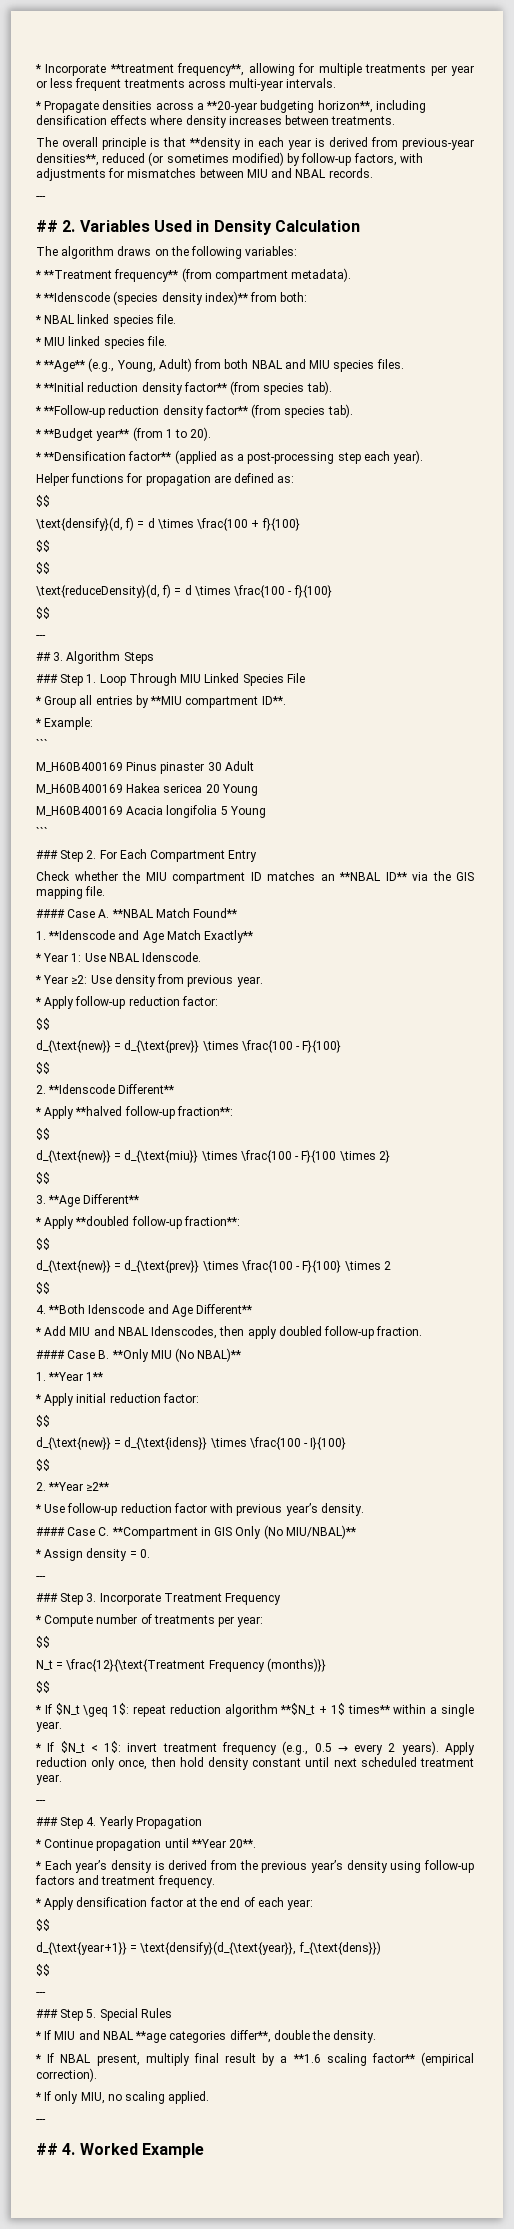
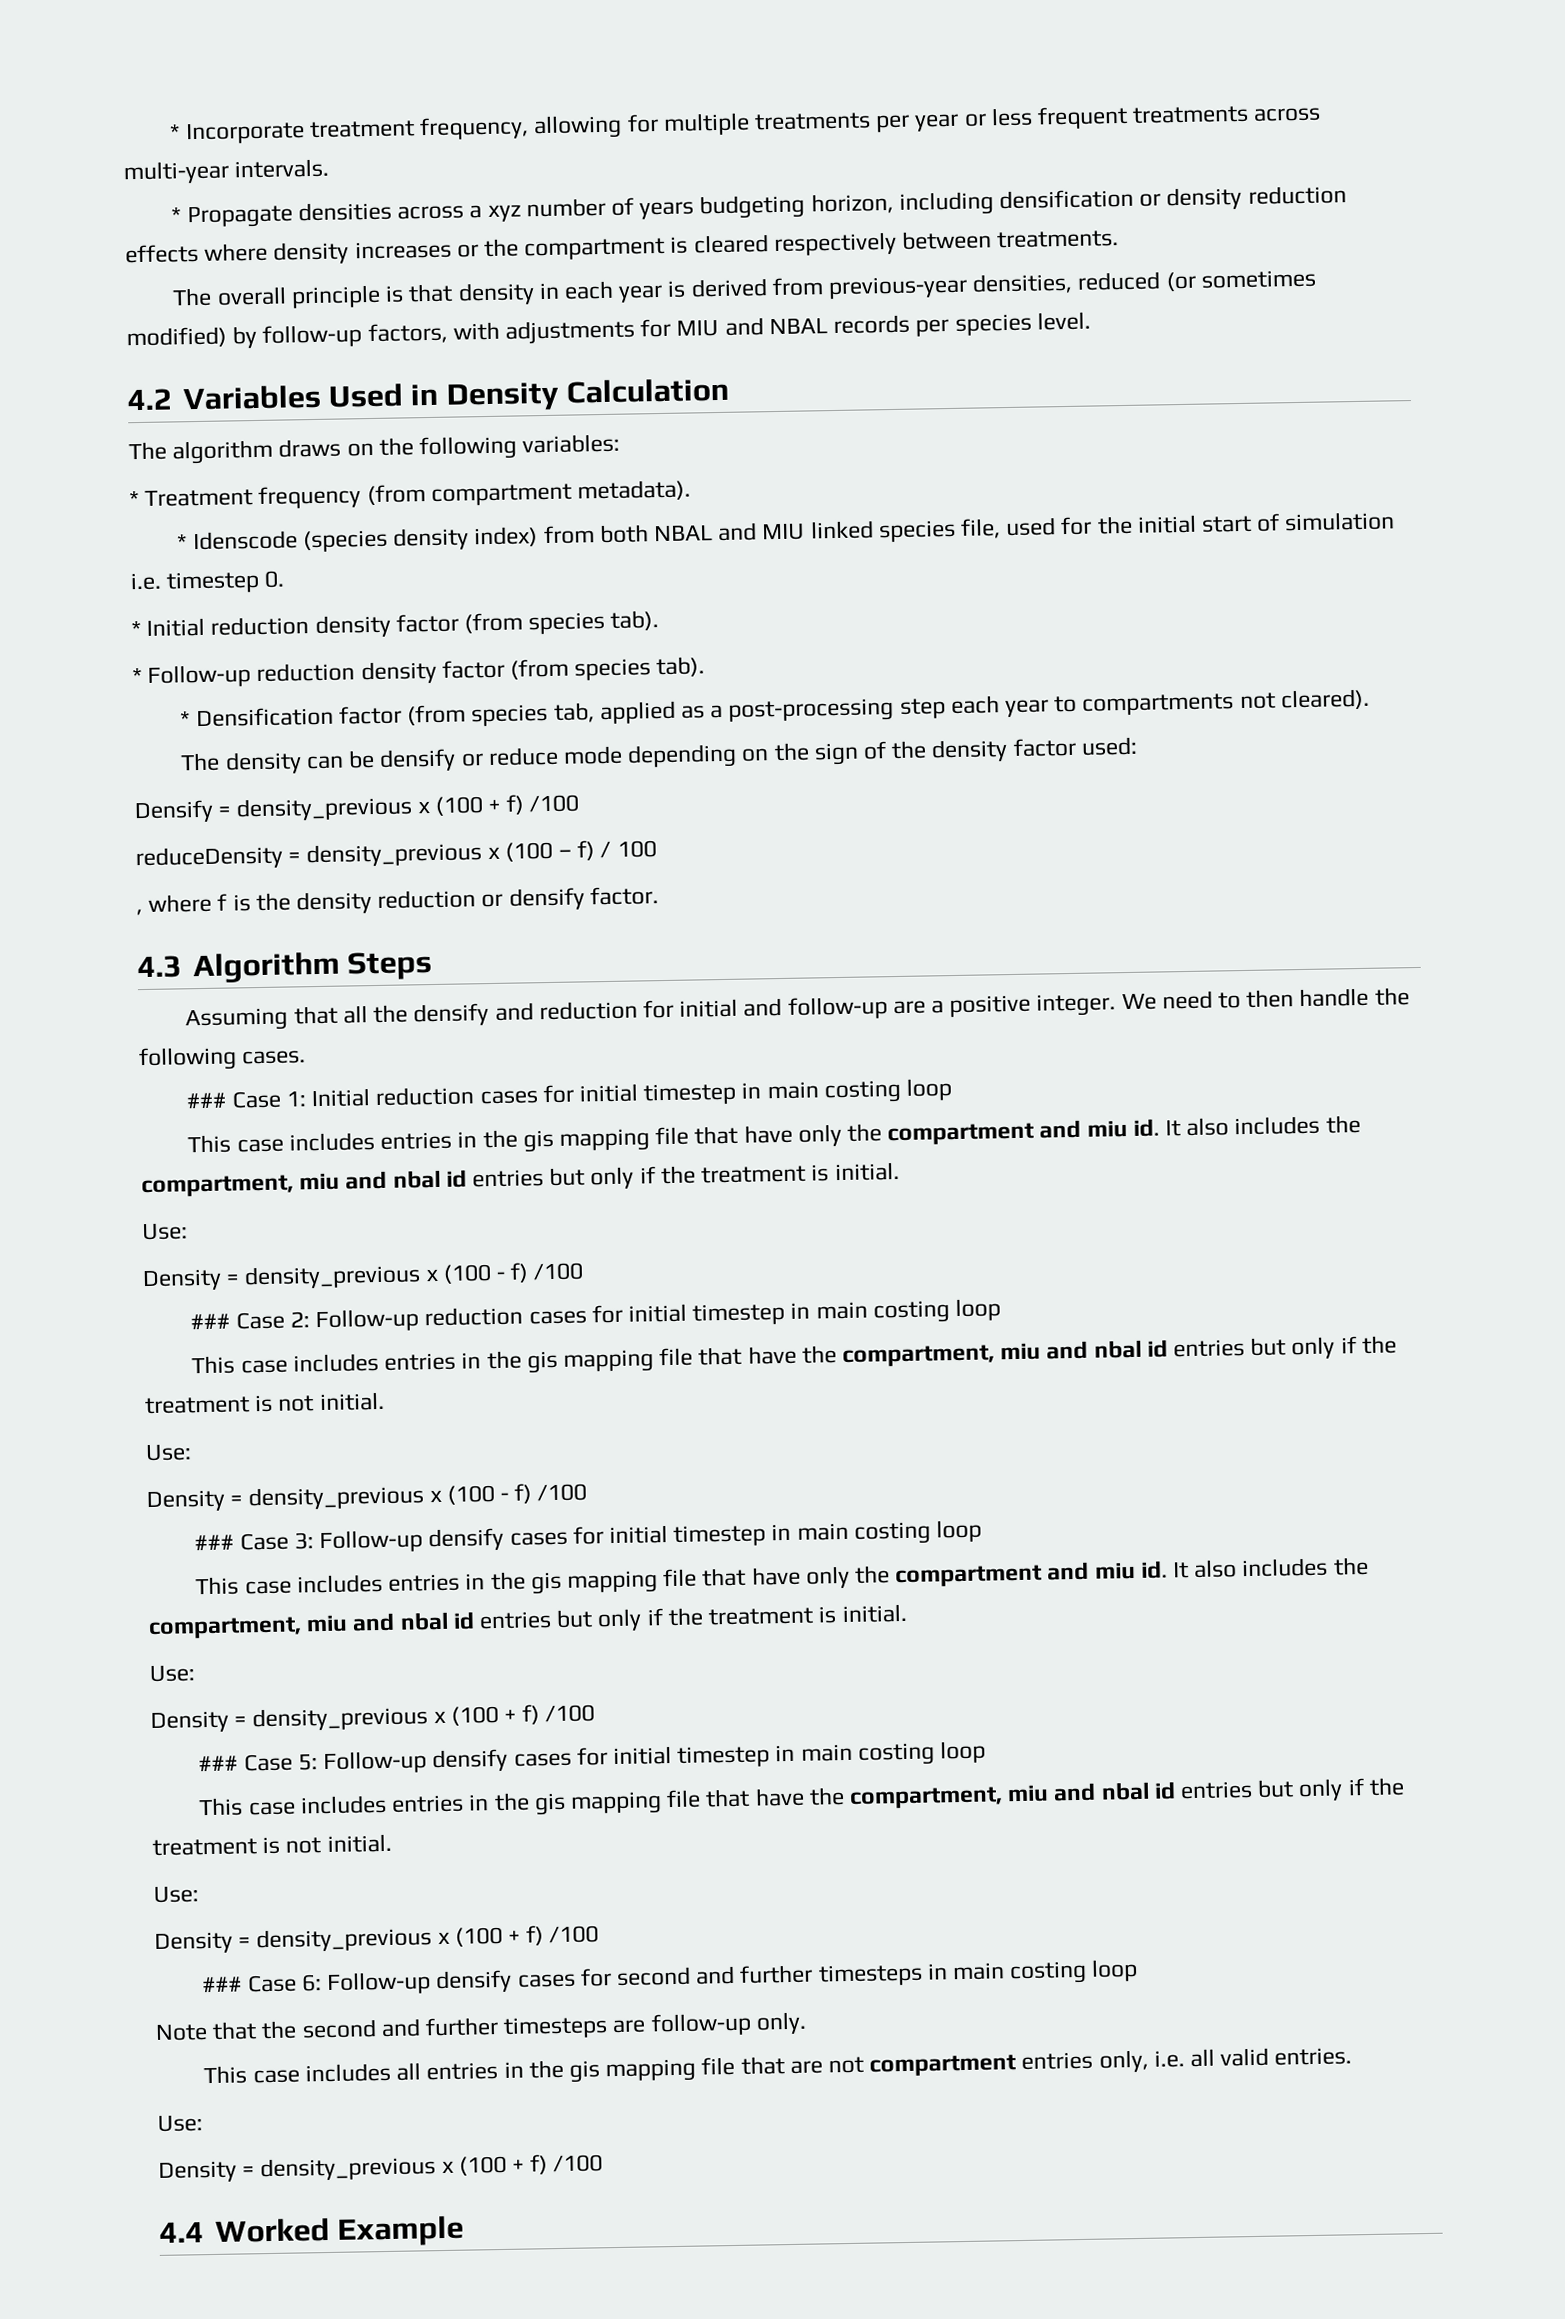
[109,63,245,76] **treatment frequency**, -> [309,116,530,141] treatment frequency,
[206,100,426,113] [36,115,282,128] **20-year budgeting horizon**, including densification effects where density increases -> [487,185,1347,222] [125,231,897,265] xyz number of years budgeting horizon, including densification or density reduction effects where density increases or the compartment is cleared respectively
[189,137,241,150] **density -> [457,282,535,306] density
[36,153,99,166] densities**, -> [972,272,1074,295] densities,
[127,168,373,178] [36,196,46,200] [36,220,76,232] mismatches between MIU and NBAL records. // --- // ## 2. -> [676,311,1091,337] [127,388,172,411] MIU and NBAL records per species level. // 4.2
[43,269,179,282] **Treatment frequency** -> [144,485,362,509] Treatment frequency
[43,292,111,302] **Idenscode -> [192,530,298,551] Idenscode
[204,291,308,305] [35,314,176,327] [35,336,167,349] [35,358,192,372] index)** from both: // * NBAL linked species file. // * MIU linked species file. // * **Age** (e.g., Young, Adult) -> [474,526,539,548] index)
[333,359,404,372] [35,381,332,395] [35,404,353,418] [35,427,212,441] [35,450,217,464] species files. // * **Initial reduction density factor** (from species tab). // * **Follow-up reduction density factor** (from species tab). // * **Budget year** (from 1 to 20). // * **Densification factor** (applied -> [809,511,1396,543] [130,570,286,594] [131,610,660,639] [132,656,706,688] [180,700,676,728] linked species file, used for the initial start of simulation i.e. timestep 0. // * Initial reduction density factor (from species tab). // * Follow-up reduction density factor (from species tab). // * Densification factor (from species tab, applied
[393,450,424,464] [36,473,295,486] [36,495,50,507] [36,517,300,531] [36,540,50,552] [36,562,50,574] [36,584,332,598] [36,607,50,619] [36,635,46,639] [36,651,154,664] [36,673,305,686] [35,695,286,708] [35,717,94,730] [36,739,48,749] [36,761,254,774] [36,783,258,796] [36,805,266,818] [36,827,48,837] [36,849,258,862] [36,871,474,884] [36,886,106,899] [36,908,238,918] [36,930,254,943] [35,952,202,962] [35,974,263,987] [35,996,218,1009] [36,1018,50,1030] [36,1040,342,1053] [36,1062,50,1074] [36,1084,175,1094] [35,1106,233,1119] [36,1128,50,1140] [36,1150,390,1163] [36,1172,50,1184] [36,1194,140,1207] [35,1216,240,1229] [36,1238,50,1250] [36,1260,391,1273] [36,1282,50,1294] [36,1304,253,1317] [35,1326,423,1339] [36,1348,242,1362] [36,1372,104,1381] [35,1393,199,1406] [36,1415,50,1427] [36,1437,347,1450] [36,1459,50,1471] [36,1482,110,1491] [35,1503,364,1516] [36,1525,356,1539] [35,1548,150,1561] [36,1576,46,1580] [36,1593,282,1605] [35,1614,264,1627] [36,1636,50,1648] [36,1658,326,1672] [36,1681,50,1693] [35,1703,474,1717] [36,1721,62,1732] [35,1741,475,1755] [36,1757,474,1770] [36,1774,62,1785] [36,1800,46,1804] [36,1816,202,1829] [35,1838,257,1851] [35,1860,475,1873] [35,1875,215,1888] [35,1897,314,1910] [36,1919,50,1931] [36,1941,381,1955] [36,1964,50,1976] [36,1992,46,1996] [36,2008,172,2021] [35,2030,377,2043] [35,2052,475,2066] [36,2068,97,2082] [35,2091,210,2104] [36,2119,46,2123] [36,2143,76,2155] year). // Helper functions for propagation are defined as: // $$ // \text{densify}(d, f) = d \times \frac{100 + f}{100} // $$ // $$ // \text{reduceDensity}(d, f) = d \times \frac{100 - f}{100} // $$ // --- // ## 3. Algorithm Steps // ### Step 1. Loop Through MIU Linked Species File // * Group all entries by **MIU compartment ID**. // * Example: // ``` // M_H60B400169 Pinus pinaster 30 Adult // M_H60B400169 Hakea sericea 20 Young // M_H60B400169 Acacia longifolia 5 Young // ``` // ### Step 2. For Each Compartment Entry // Check whether the MIU compartment ID matches an **NBAL ID** via the GIS mapping file. // #### Case A. **NBAL Match Found** // 1. **Idenscode and Age Match Exactly** // * Year 1: Use NBAL Idenscode. // * Year ≥2: Use density from previous year. // * Apply follow-up reduction factor: // $$ // d_{\text{new}} = d_{\text{prev}} \times \frac{100 - F}{100} // $$ // 2. **Idenscode Different** // * Apply **halved follow-up fraction**: // $$ // d_{\text{new}} = d_{\text{miu}} \times \frac{100 - F}{100 \times 2} // $$ // 3. **Age Different** // * Apply **doubled follow-up fraction**: // $$ // d_{\text{new}} = d_{\text{prev}} \times \frac{100 - F}{100} \times 2 // $$ // 4. **Both Idenscode and Age Different** // * Add MIU and NBAL Idenscodes, then apply doubled follow-up fraction. // #### Case B. **Only MIU (No NBAL)** // 1. **Year 1** // * Apply initial reduction factor: // $$ // d_{\text{new}} = d_{\text{idens}} \times \frac{100 - I}{100} // $$ // 2. **Year ≥2** // * Use follow-up reduction factor with previous year’s density. // #### Case C. **Compartment in GIS Only (No MIU/NBAL)** // * Assign density = 0. // --- // ### Step 3. Incorporate Treatment Frequency // * Compute number of treatments per year: // $$ // N_t = \frac{12}{\text{Treatment Frequency (months)}} // $$ // * If $N_t \geq 1$: repeat reduction algorithm **$N_t + 1$ times** within a single year. // * If $N_t < 1$: invert treatment frequency (e.g., 0.5 → every 2 years). Apply reduction only once, then hold density constant until next scheduled treatment year. // --- // ### Step 4. Yearly Propagation // * Continue propagation until **Year 20**. // * Each year’s density is derived from the previous year’s density using follow-up factors and treatment frequency. // * Apply densification factor at the end of each year: // $$ // d_{\text{year+1}} = \text{densify}(d_{\text{year}}, f_{\text{dens}}) // $$ // --- // ### Step 5. Special Rules // * If MIU and NBAL **age categories differ**, double the density. // * If NBAL present, multiply final result by a **1.6 scaling factor** (empirical correction). // * If only MIU, no scaling applied. // --- // ## 4. -> [1004,688,1370,718] [180,736,1138,775] [134,794,580,824] [135,840,657,871] [136,886,659,916] [137,951,432,984] [185,987,1410,1032] [138,1046,307,1072] [186,1078,952,1109] [187,1115,1361,1154] [141,1161,900,1198] [142,1223,188,1241] [142,1262,585,1292] [190,1298,1001,1333] [191,1335,1397,1375] [145,1391,385,1415] [145,1444,192,1462] [146,1483,588,1513] [194,1519,982,1554] [195,1556,1369,1596] [148,1603,908,1640] [149,1665,195,1683] [150,1704,596,1733] [198,1740,986,1775] [198,1777,1405,1817] [152,1833,392,1856] [153,1886,199,1903] [154,1925,600,1954] [202,1958,1139,1995] [155,2011,807,2041] [203,2047,1353,2085] [157,2115,203,2132] [158,2154,604,2183] [159,2221,204,2243] year to compartments not cleared). // The density can be densify or reduce mode depending on the sign of the density factor used: // Densify = density_previous x (100 + f) /100 // reduceDensity = density_previous x (100 – f) / 100 // , where f is the density reduction or densify factor. // 4.3 Algorithm Steps // Assuming that all the densify and reduction for initial and follow-up are a positive integer. We need to then handle the following cases. // ### Case 1: Initial reduction cases for initial timestep in main costing loop // This case includes entries in the gis mapping file that have only the compartment and miu id. It also includes the compartment, miu and nbal id entries but only if the treatment is initial. // Use: // Density = density_previous x (100 - f) /100 // ### Case 2: Follow-up reduction cases for initial timestep in main costing loop // This case includes entries in the gis mapping file that have the compartment, miu and nbal id entries but only if the treatment is not initial. // Use: // Density = density_previous x (100 - f) /100 // ### Case 3: Follow-up densify cases for initial timestep in main costing loop // This case includes entries in the gis mapping file that have only the compartment and miu id. It also includes the compartment, miu and nbal id entries but only if the treatment is initial. // Use: // Density = density_previous x (100 + f) /100 // ### Case 5: Follow-up densify cases for initial timestep in main costing loop // This case includes entries in the gis mapping file that have the compartment, miu and nbal id entries but only if the treatment is not initial. // Use: // Density = density_previous x (100 + f) /100 // ### Case 6: Follow-up densify cases for second and further timesteps in main costing loop // Note that the second and further timesteps are follow-up only. // This case includes all entries in the gis mapping file that are not compartment entries only, i.e. all valid entries. // Use: // Density = density_previous x (100 + f) /100 // 4.4

